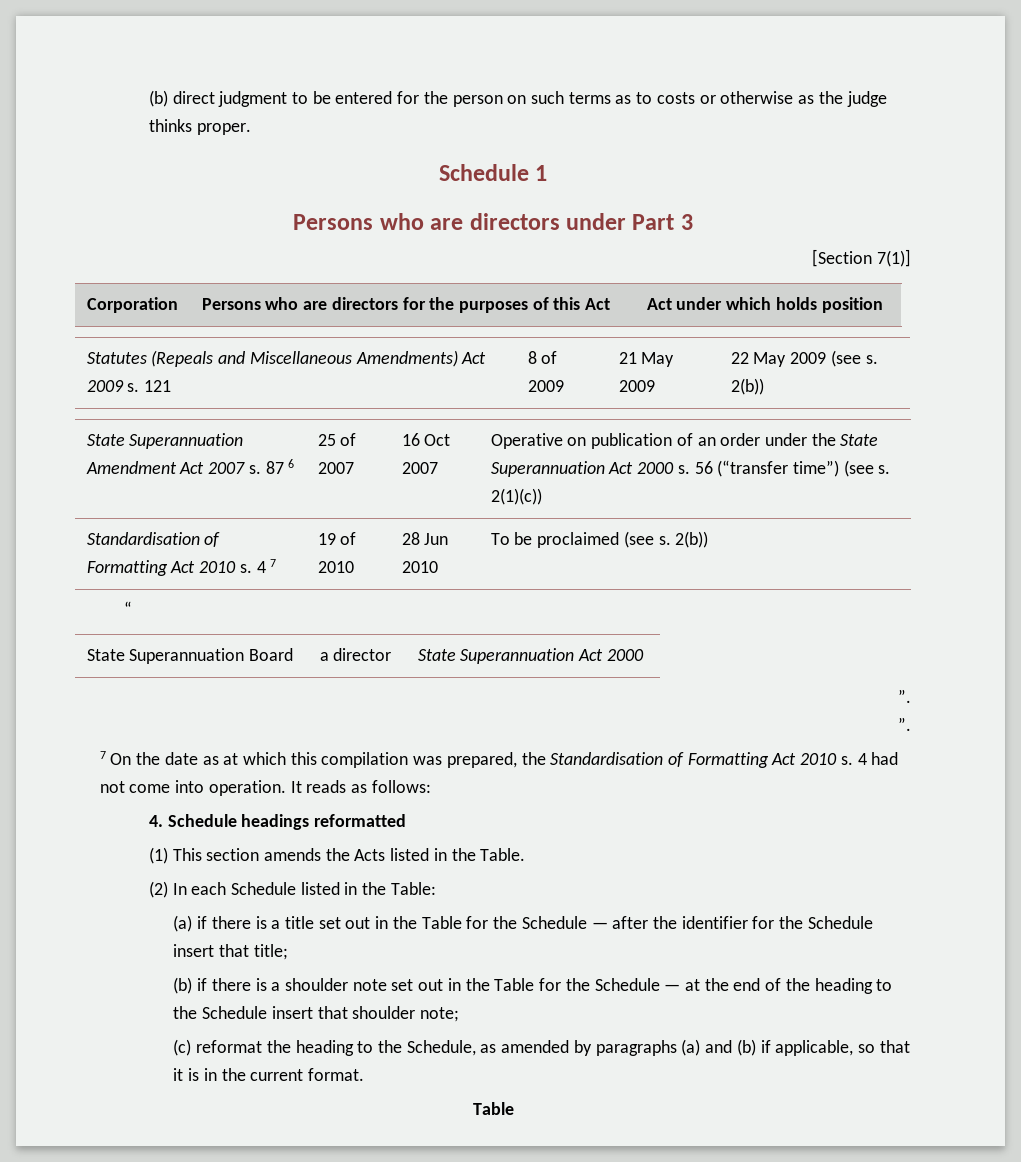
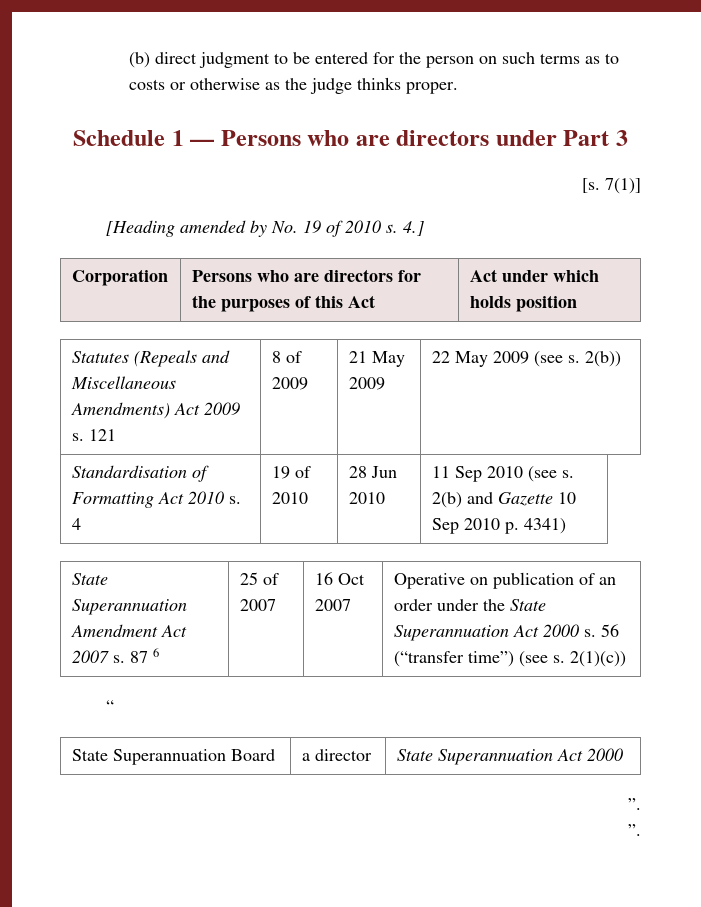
(548, 173) // -> [190,139,215,146] —
[812,249,873,267] [Section -> [582,178,600,193] [s.
(911, 258) none -> [106,220,425,237] // [Heading amended by No. 19 of 2010 s. 4.]
(764, 386) none -> [71,465,209,482] [71,491,241,508] [71,518,81,530] [271,466,311,479] [271,492,308,504] [348,466,397,478] [348,492,385,504] [431,466,574,482] [431,492,576,508] [431,518,566,534] // Standardisation of Formatting Act 2010 s. 4 | 19 of 2010 | 28 Jun 2010 | 11 Sep 2010 (see s. 2(b) and Gazette 10 Sep 2010 p. 4341)
[86,532,221,547] [86,559,277,576] [317,532,357,545] [317,561,354,573] [401,532,449,545] [401,561,438,573] [490,531,709,548] // Standardisation of Formatting Act 2010 s. 4 7 | 19 of 2010 | 28 Jun 2010 | To be proclaimed (see s. 2(b)) -> (626, 659) none
[99,751,899,768] [99,780,431,796] [148,814,406,830] [148,847,526,864] [148,881,436,898] [173,915,873,932] [173,944,288,960] [173,977,893,994] [173,1006,459,1022] [173,1039,910,1056] [173,1068,364,1081] [472,1102,514,1115] // 7 On the date as at which this compilation was prepared, the Standardisation of Formatting Act 2010 s. 4 had not come into operation. It reads as follows: // 4. Schedule headings reformatted // (1) This section amends the Acts listed in the Table. // (2) In each Schedule listed in the Table: // (a) if there is a title set out in the Table for the Schedule — after the identifier for the Schedule insert that title; // (b) if there is a shoulder note set out in the Table for the Schedule — at the end of the heading to the Schedule insert that shoulder note; // (c) reformat the heading to the Schedule, as amended by paragraphs (a) and (b) if applicable, so that it is in the current format. // Table -> (641, 830) none

